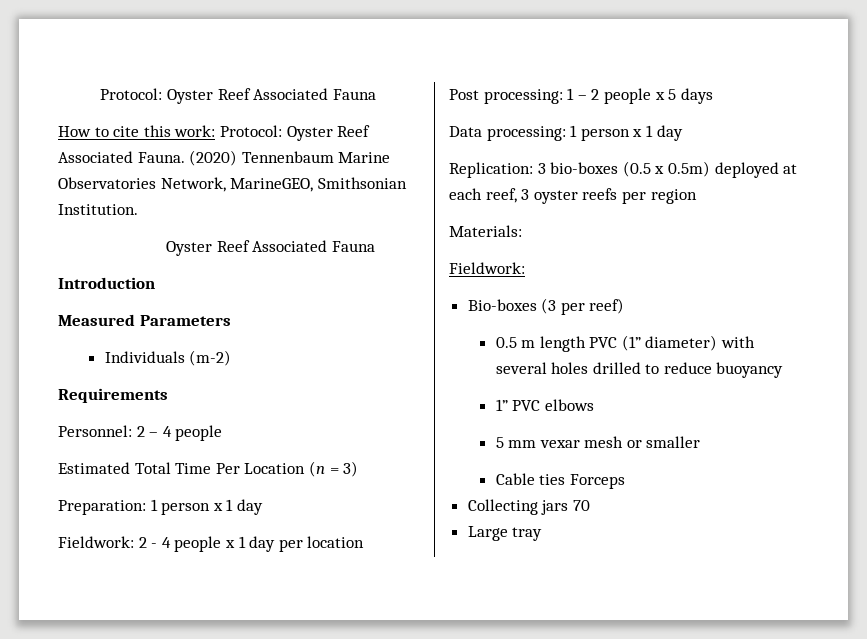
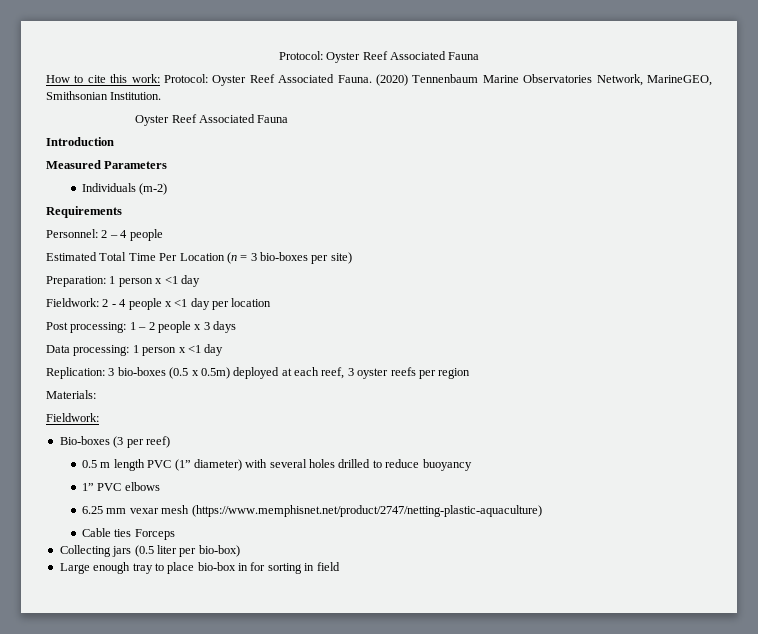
[343,461,359,477] 3) -> [250,252,352,264] 3 bio-boxes per site)
[226,499,234,511] 1 -> [164,276,178,284] <1
[238,536,246,548] 1 -> [174,299,188,307] <1
[668,89,677,100] 5 -> [203,322,210,330] 3
[645,125,653,137] 1 -> [187,345,201,353] <1
[495,437,504,448] 5 -> [82,506,104,514] 6.25
[626,436,701,448] or smaller -> [191,505,542,517] (https://www.memphisnet.net/product/2747/netting-plastic-aquaculture)
[572,500,590,511] [467,526,543,541] 70 // Large tray -> [134,545,240,557] [59,562,340,574] (0.5 liter per bio-box) // Large enough tray to place bio-box in for sorting in field

